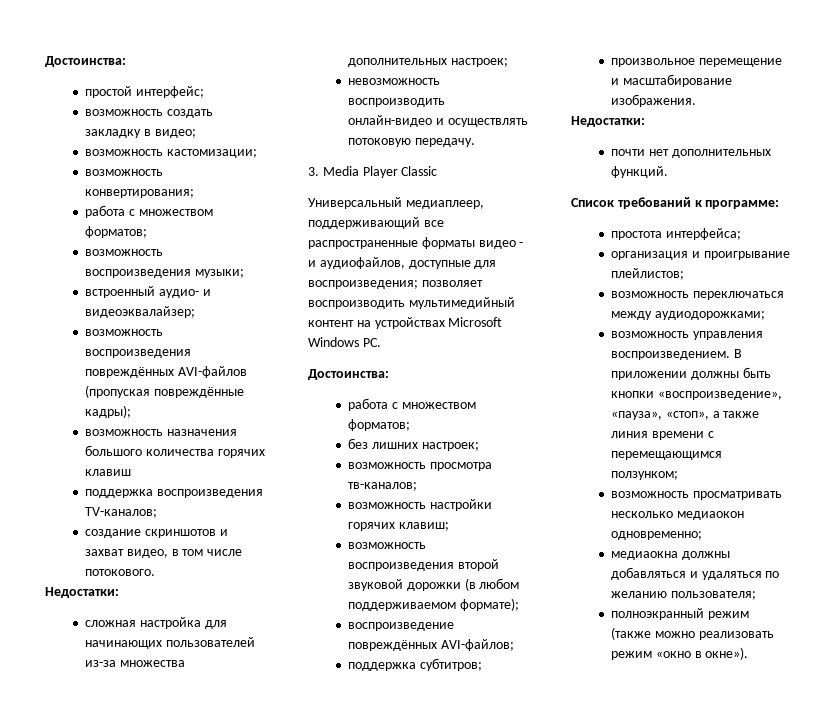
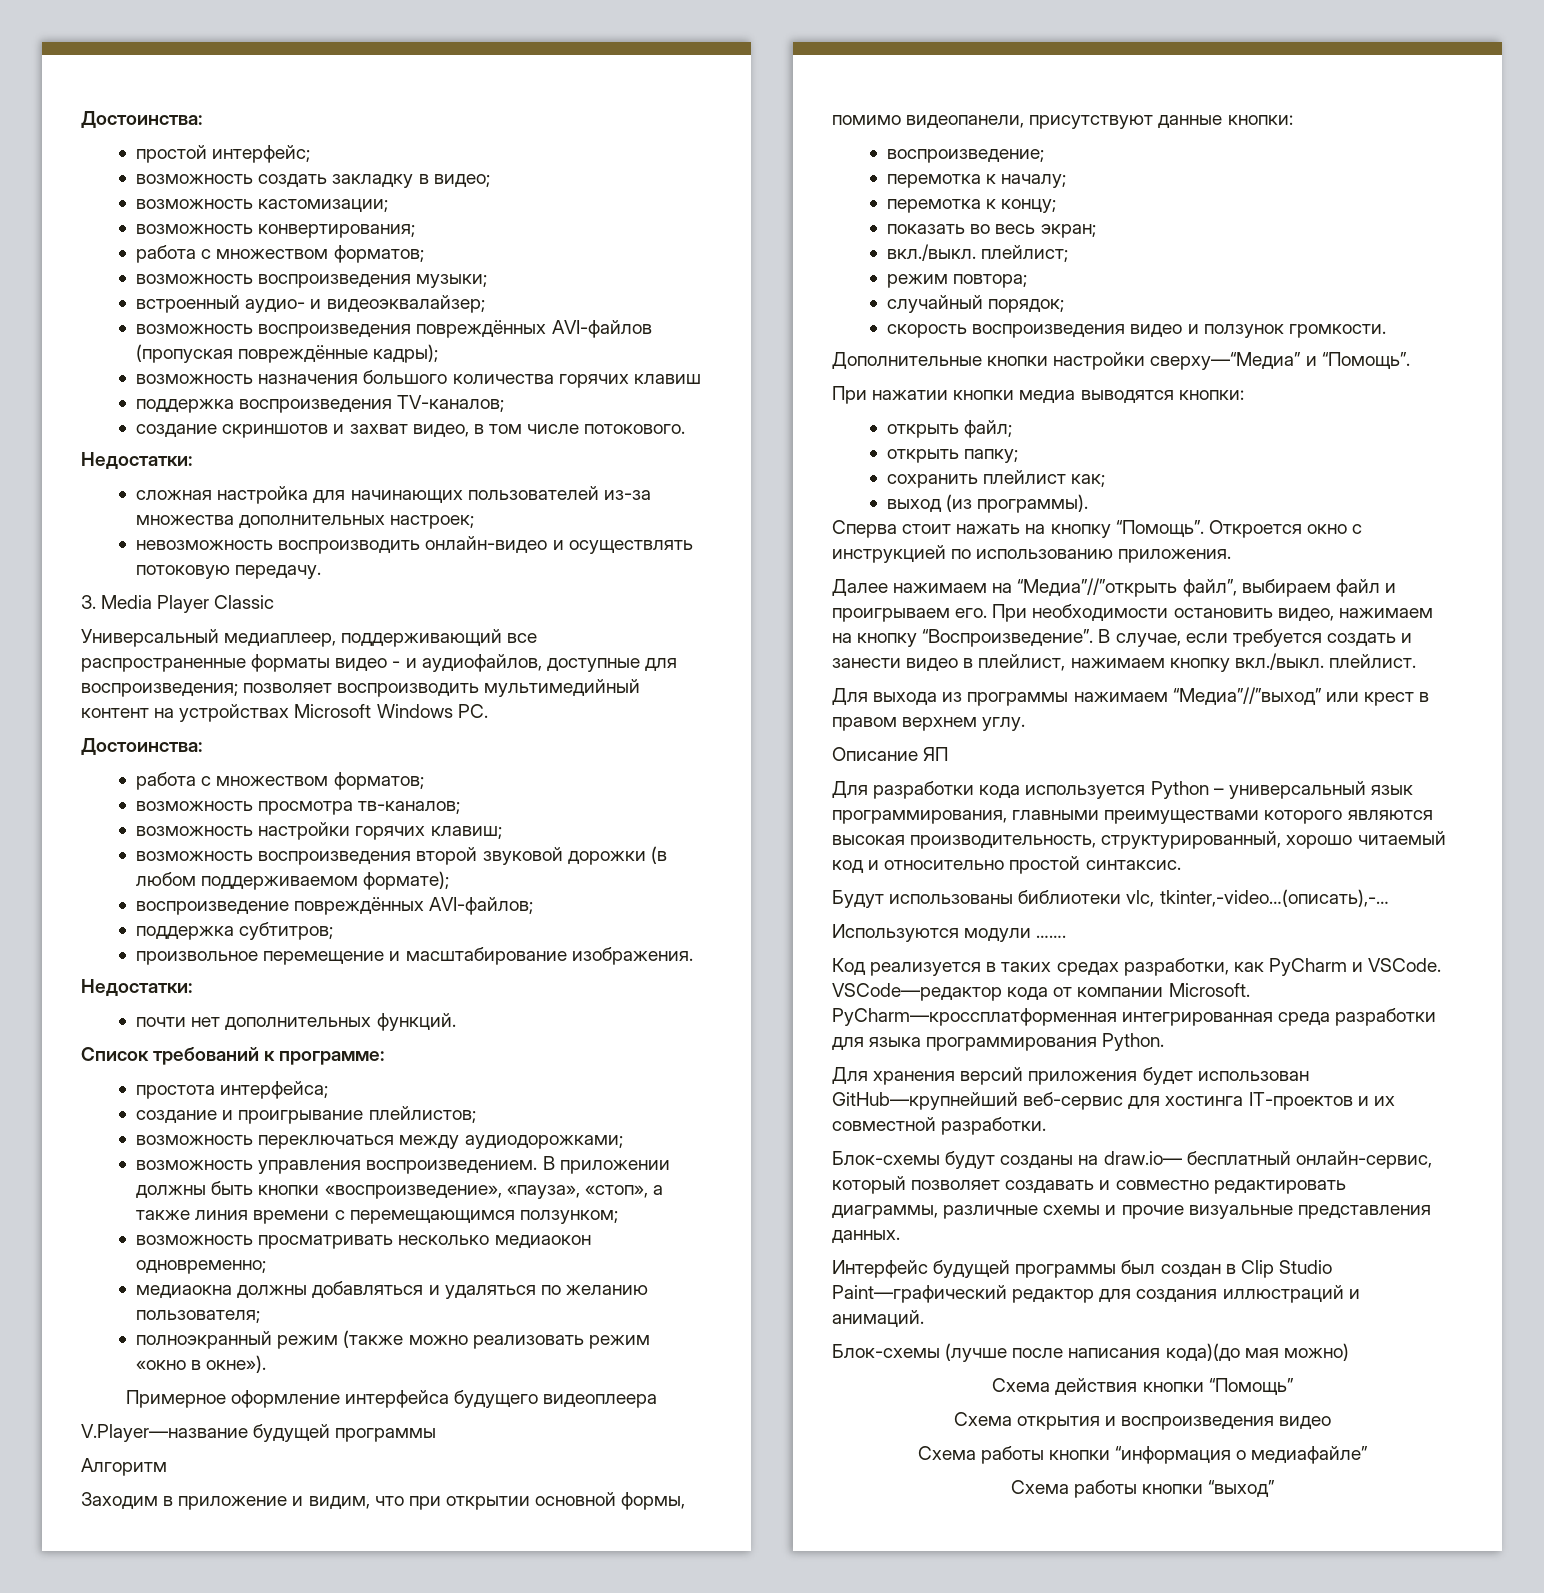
[348,438,479,451] // без лишних настроек; -> (424, 781) none
[611,251,689,260] организация -> [136,1110,218,1123] создание
(749, 653) none -> [125,1390,658,1408] [81,1424,437,1442] [81,1458,167,1476] [81,1492,686,1510] [832,115,1293,129] [887,149,1045,163] [887,174,1067,188] [887,199,1057,213] [887,224,1096,238] [887,244,1069,262] [887,274,1028,288] [887,295,1065,313] [887,324,1386,338] [832,352,1410,370] [832,386,1244,404] [887,420,1013,438] [887,449,1019,463] [887,470,1106,488] [887,494,1089,513] [832,520,1363,538] [832,545,1232,563] [832,578,1396,597] [832,604,1433,622] [832,629,1413,647] [832,653,1416,672] [832,687,1430,706] [832,717,1026,731] [832,747,949,761] [832,781,1413,799] [832,810,1433,824] [832,831,1446,849] [832,856,1181,874] [832,889,1389,908] [832,924,1067,942] [832,958,1442,976] [832,983,1250,1001] [832,1008,1437,1026] [832,1033,1165,1051] [832,1067,1309,1085] [832,1092,1395,1110] [832,1117,1047,1135] [832,1151,1432,1169] [832,1176,1346,1194] [832,1205,1431,1219] [832,1230,900,1243] [832,1260,1332,1278] [832,1285,1360,1303] [832,1310,924,1327] [832,1343,1349,1362] [992,1378,1294,1395] [953,1412,1332,1430] [917,1446,1369,1464] [1010,1480,1276,1498] // Примерное оформление интерфейса будущего видеоплеера // V.Player—название будущей программы // Алгоритм // Заходим в приложение и видим, что при открытии основной формы, помимо видеопанели, присутствуют данные кнопки: // воспроизведение; // перемотка к началу; // перемотка к концу; // показать во весь экран; // вкл./выкл. плейлист; // режим повтора; // случайный порядок; // скорость воспроизведения видео и ползунок громкости. // Дополнительные кнопки настройки сверху—“Медиа” и “Помощь”. // При нажатии кнопки медиа выводятся кнопки: // открыть файл; // открыть папку; // сохранить плейлист как; // выход (из программы). // Сперва стоит нажать на кнопку “Помощь”. Откроется окно с инструкцией по использованию приложения. // Далее нажимаем на “Медиа”//”открыть файл”, выбираем файл и проигрываем его. При необходимости остановить видео, нажимаем на кнопку “Воспроизведение”. В случае, если требуется создать и занести видео в плейлист, нажимаем кнопку вкл./выкл. плейлист. // Для выхода из программы нажимаем “Медиа”//”выход” или крест в правом верхнем углу. // Описание ЯП // Для разработки кода используется Python – универсальный язык программирования, главными преимуществами которого являются высокая производительность, структурированный, хорошо читаемый код и относительно простой синтаксис. // Будут использованы библиотеки vlc, tkinter,-video…(описать),-… // Используются модули ……. // Код реализуется в таких средах разработки, как PyCharm и VSCode. VSCode—редактор кода от компании Microsoft. PyCharm—кроссплатформенная интегрированная среда разработки для языка программирования Python. // Для хранения версий приложения будет использован GitHub—крупнейший веб-сервис для хостинга IT-проектов и их совместной разработки. // Блок-схемы будут созданы на draw.io— бесплатный онлайн-сервис, который позволяет создавать и совместно редактировать диаграммы, различные схемы и прочие визуальные представления данных. // Интерфейс будущей программы был создан в Clip Studio Paint—графический редактор для создания иллюстраций и анимаций. // Блок-схемы (лучше после написания кода)(до мая можно) // Схема действия кнопки “Помощь” // Схема открытия и воспроизведения видео // Схема работы кнопки “информация о медиафайле” // Схема работы кнопки “выход”

